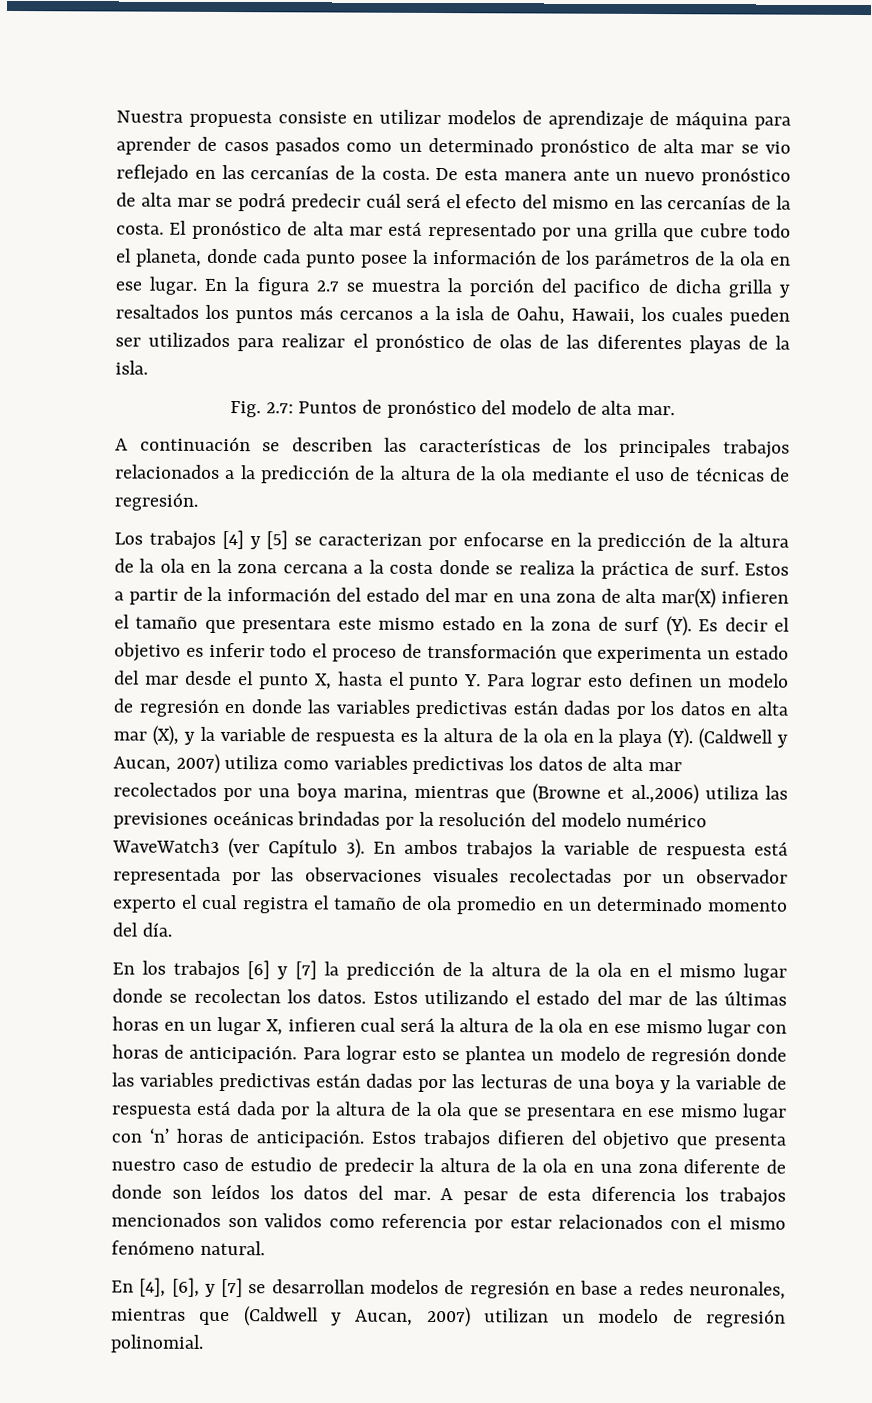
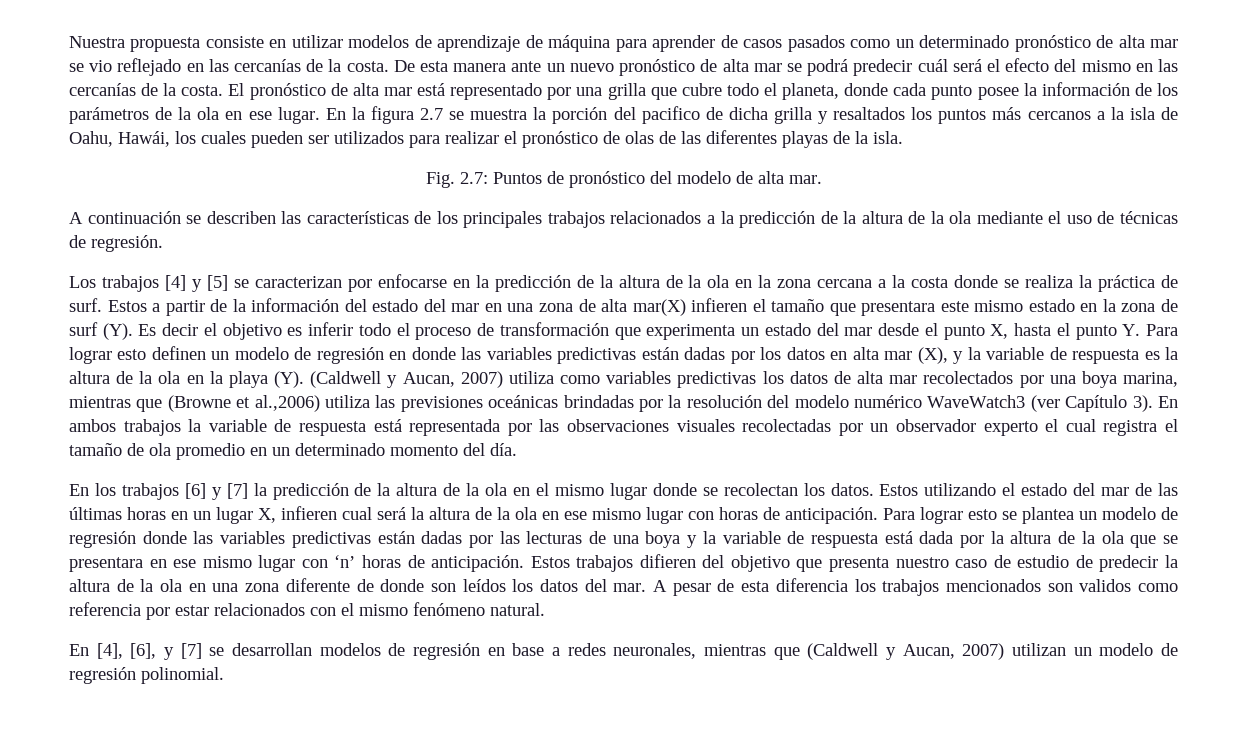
[571,308,636,325] Hawaii, -> [118,131,170,147] Hawái,

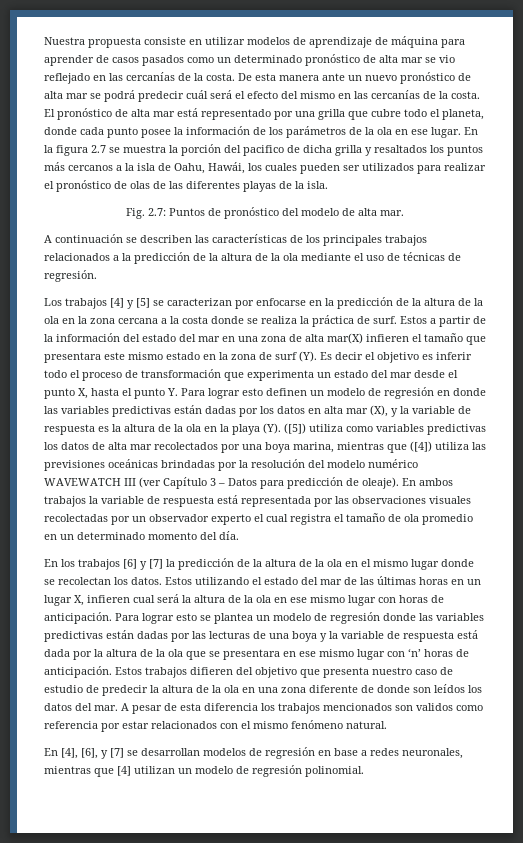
[310,371,503,388] (Caldwell y Aucan, 2007) -> [284,423,306,434] ([5])
[167,395,320,412] (Browne et al.,2006) -> [410,441,432,452] ([4])
[927,395,1153,412] WaveWatch3 (ver Capítulo 3). -> [44,477,399,489] WAVEWATCH III (ver Capítulo 3 – Datos para predicción de oleaje).
[807,643,1005,660] (Caldwell y Aucan, 2007) -> [117,766,131,776] [4]

